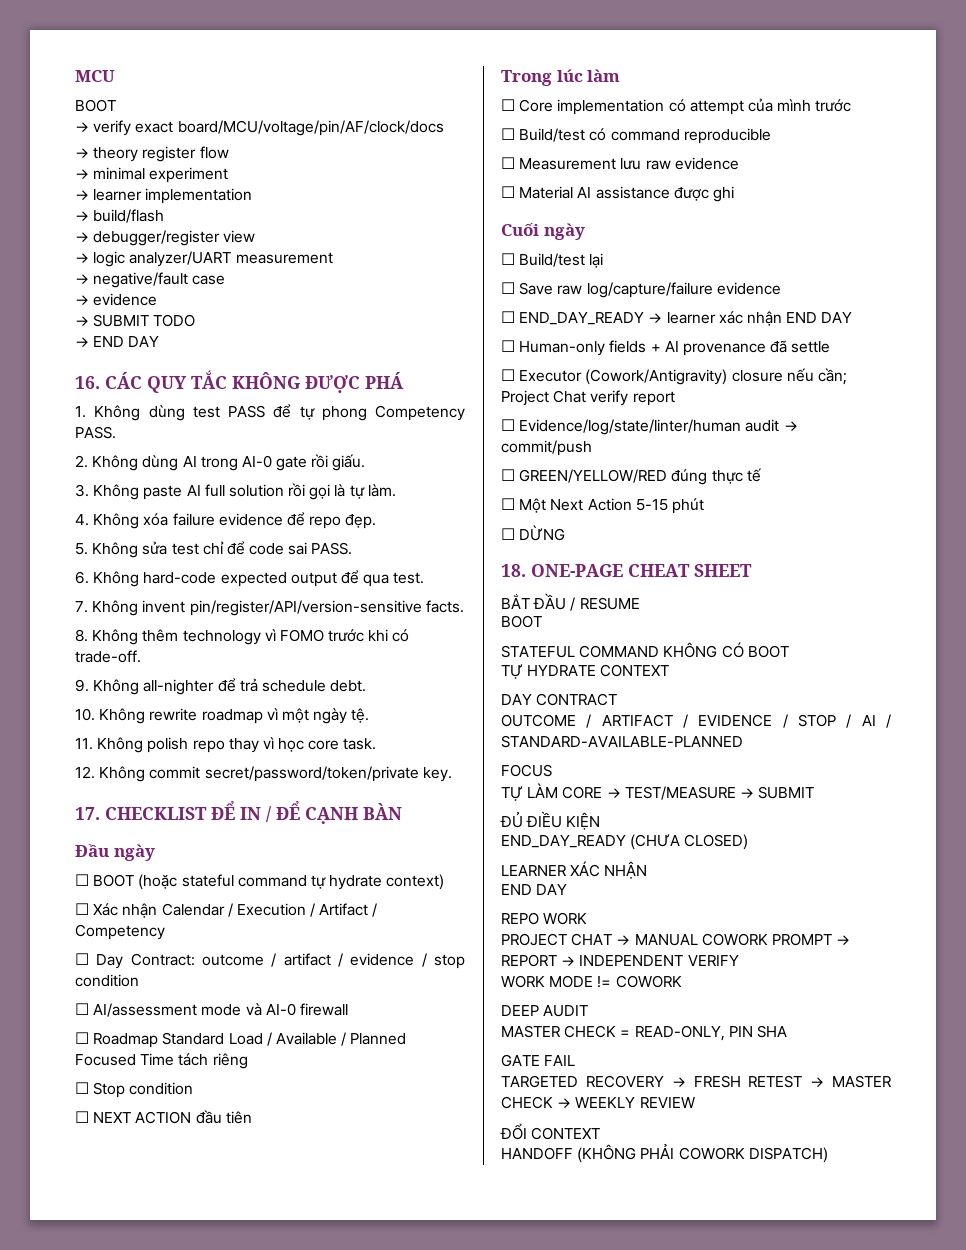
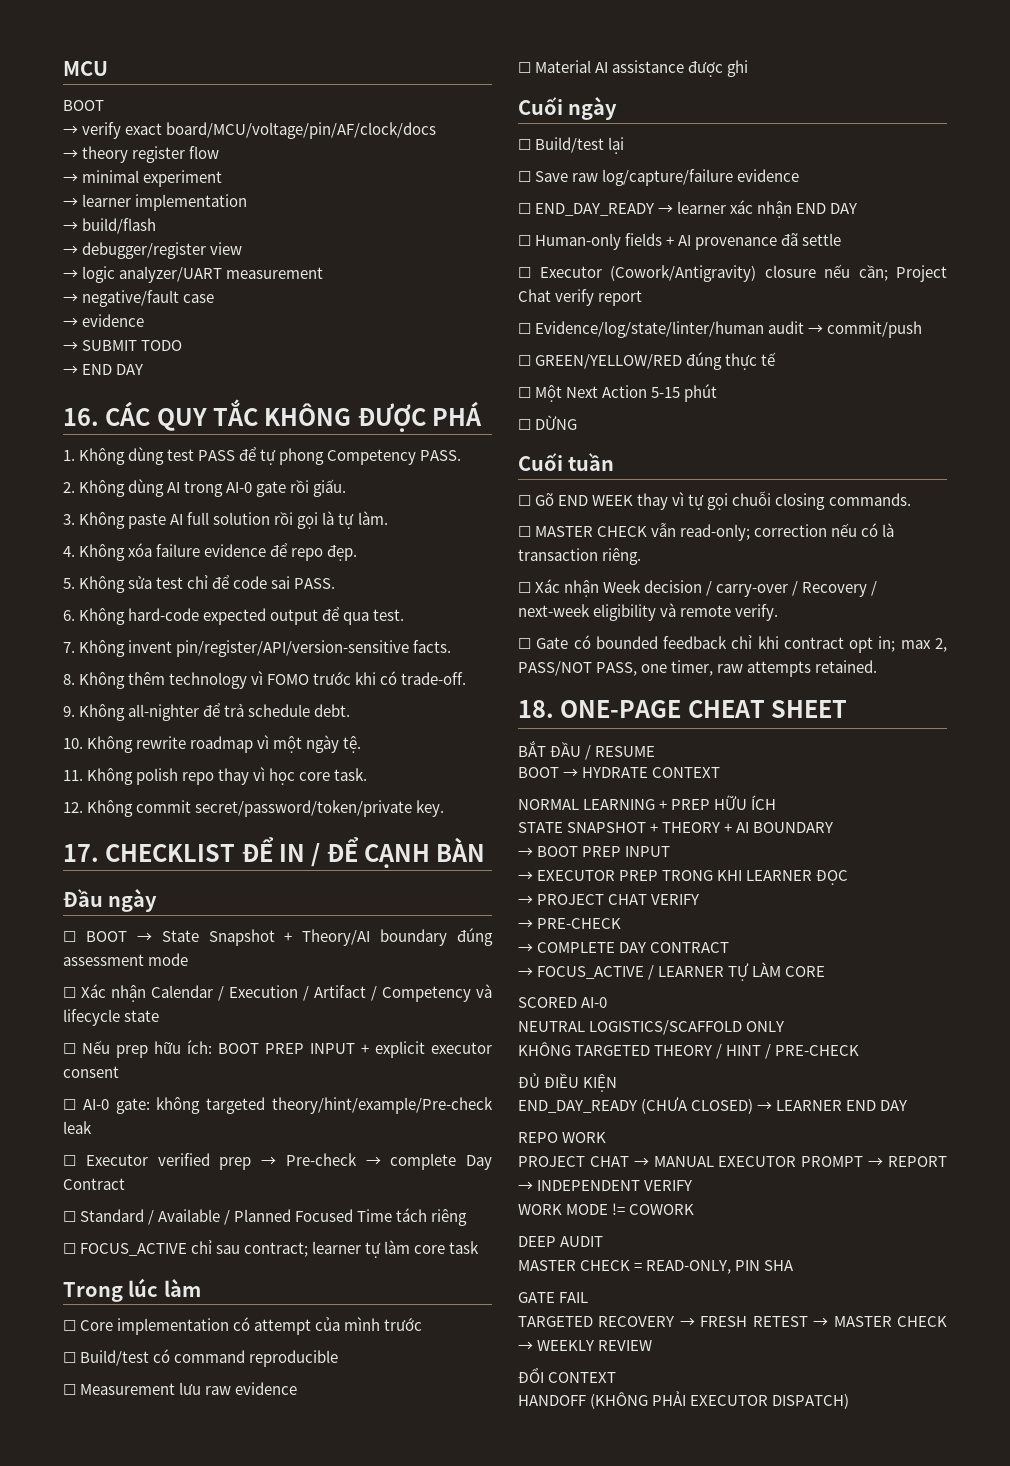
[138,874,445,890] (hoặc stateful command tự hydrate context) -> [136,928,493,946] [63,953,189,966] → State Snapshot + Theory/AI boundary đúng assessment mode
[75,953,465,969] [75,974,139,987] [75,1003,348,1017] [75,1032,263,1048] // ☐ Day Contract: outcome / artifact / evidence / stop condition // ☐ AI/assessment mode và AI-0 firewall // ☐ Roadmap Standard Load -> [476,984,492,998] [63,1009,160,1026] [63,1040,492,1058] [63,1066,119,1078] [63,1097,493,1114] [63,1121,92,1134] [63,1153,492,1170] [63,1178,125,1190] [63,1209,145,1222] và lifecycle state // ☐ Nếu prep hữu ích: BOOT PREP INPUT + explicit executor consent // ☐ AI-0 gate: không targeted theory/hint/example/Pre-check leak // ☐ Executor verified prep → Pre-check → complete Day Contract // ☐ Standard
[93,1082,194,1098] [75,1110,252,1124] Stop condition // ☐ NEXT ACTION đầu tiên -> [80,1240,480,1258] FOCUS_ACTIVE chỉ sau contract; learner tự làm core task
(566, 533) none -> [518,453,615,471] [518,491,911,510] [518,523,895,541] [518,548,642,565] [518,579,878,597] [518,603,779,621] [518,635,947,653] [518,660,878,677] // Cuối tuần // ☐ Gõ END WEEK thay vì tự gọi chuỗi closing commands. // ☐ MASTER CHECK vẫn read-only; correction nếu có là transaction riêng. // ☐ Xác nhận Week decision / carry-over / Recovery / next-week eligibility và remote verify. // ☐ Gate có bounded feedback chỉ khi contract opt in; max 2, PASS/NOT PASS, one timer, raw attempts retained.
[501,642,789,658] [501,664,670,679] [501,693,618,706] [501,714,891,728] [501,735,743,748] [501,764,552,777] [501,783,815,801] // STATEFUL COMMAND KHÔNG CÓ BOOT // TỰ HYDRATE CONTEXT // DAY CONTRACT // OUTCOME / ARTIFACT / EVIDENCE / STOP / AI / STANDARD-AVAILABLE-PLANNED // FOCUS // TỰ LÀM CORE → TEST/MEASURE → SUBMIT -> [563,767,721,778] [518,795,777,810] [518,822,834,833] [518,846,671,857] [518,870,849,885] [518,894,700,905] [518,918,622,929] [518,942,730,953] [518,962,826,981] [518,997,608,1008] [518,1020,785,1035] [518,1042,860,1059] → HYDRATE CONTEXT // NORMAL LEARNING + PREP HỮU ÍCH // STATE SNAPSHOT + THEORY + AI BOUNDARY // → BOOT PREP INPUT // → EXECUTOR PREP TRONG KHI LEARNER ĐỌC // → PROJECT CHAT VERIFY // → PRE-CHECK // → COMPLETE DAY CONTRACT // → FOCUS_ACTIVE / LEARNER TỰ LÀM CORE // SCORED AI-0 // NEUTRAL LOGISTICS/SCAFFOLD ONLY // KHÔNG TARGETED THEORY / HINT / PRE-CHECK
[501,861,648,879] // LEARNER XÁC NHẬN // -> [757,1100,843,1111] → LEARNER
[701,933,768,946] COWORK -> [718,1156,797,1167] EXECUTOR
[678,1147,745,1160] COWORK -> [690,1395,769,1406] EXECUTOR

